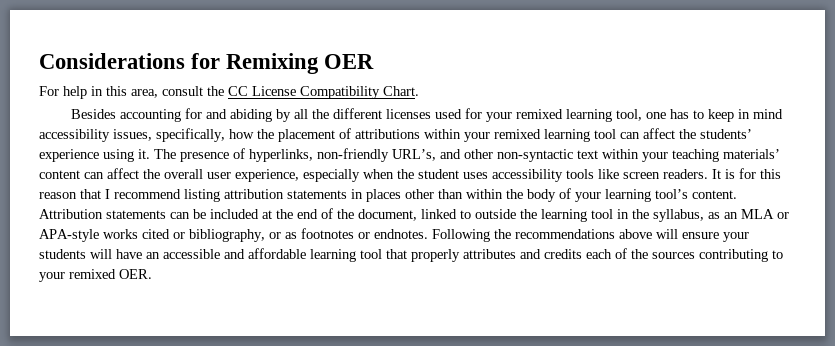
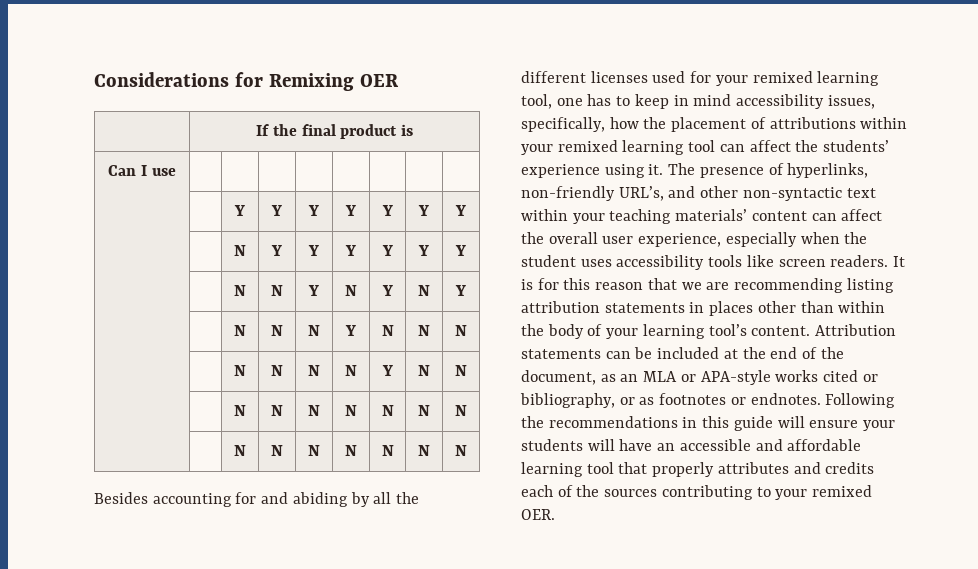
[39,86,419,99] // For help in this area, consult the CC License Compatibility Chart. -> [256,124,413,139] [108,165,176,176] [234,205,245,216] [271,205,282,216] [308,205,319,216] [345,205,356,216] [381,205,393,216] [418,205,429,216] [455,205,466,216] [234,245,246,256] [271,245,282,256] [308,245,319,256] [345,245,356,256] [381,245,393,256] [418,245,429,256] [455,245,466,256] [234,285,246,296] [271,285,283,296] [308,285,319,296] [345,285,357,296] [381,285,393,296] [418,285,430,296] [455,285,466,296] [234,325,246,336] [271,325,283,336] [308,325,320,336] [345,325,356,336] [381,325,394,336] [418,325,430,336] [455,325,467,336] [234,365,246,376] [271,365,283,376] [308,365,320,376] [345,365,357,376] [381,365,393,376] [418,365,430,376] [455,365,467,376] [234,405,246,416] [271,405,283,416] [308,405,320,416] [345,405,357,416] [381,405,394,416] [418,405,430,416] [455,405,467,416] [234,445,246,456] [271,445,283,456] [308,445,320,456] [345,445,357,456] [381,445,394,456] [418,445,430,456] [455,445,467,456] // | If the final product is // Can I use | | | | | | | | // | | Y | Y | Y | Y | Y | Y | Y // | | N | Y | Y | Y | Y | Y | Y // | | N | N | Y | N | Y | N | Y // | | N | N | N | Y | N | N | N // | | N | N | N | N | Y | N | N // | | N | N | N | N | N | N | N // | | N | N | N | N | N | N | N
[105,189,181,199] I recommend -> [681,278,844,293] we are recommending
[421,209,704,222] linked to outside the learning tool in the syllabus, -> (596, 377) none
[619,229,652,239] above -> [682,416,773,431] in this guide

